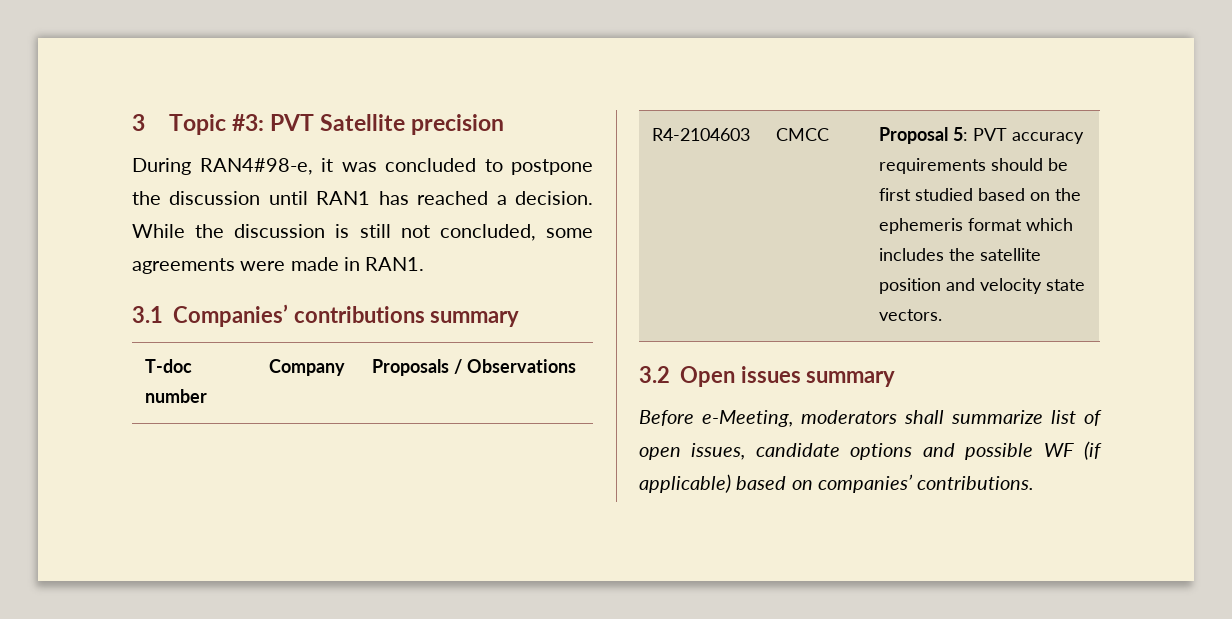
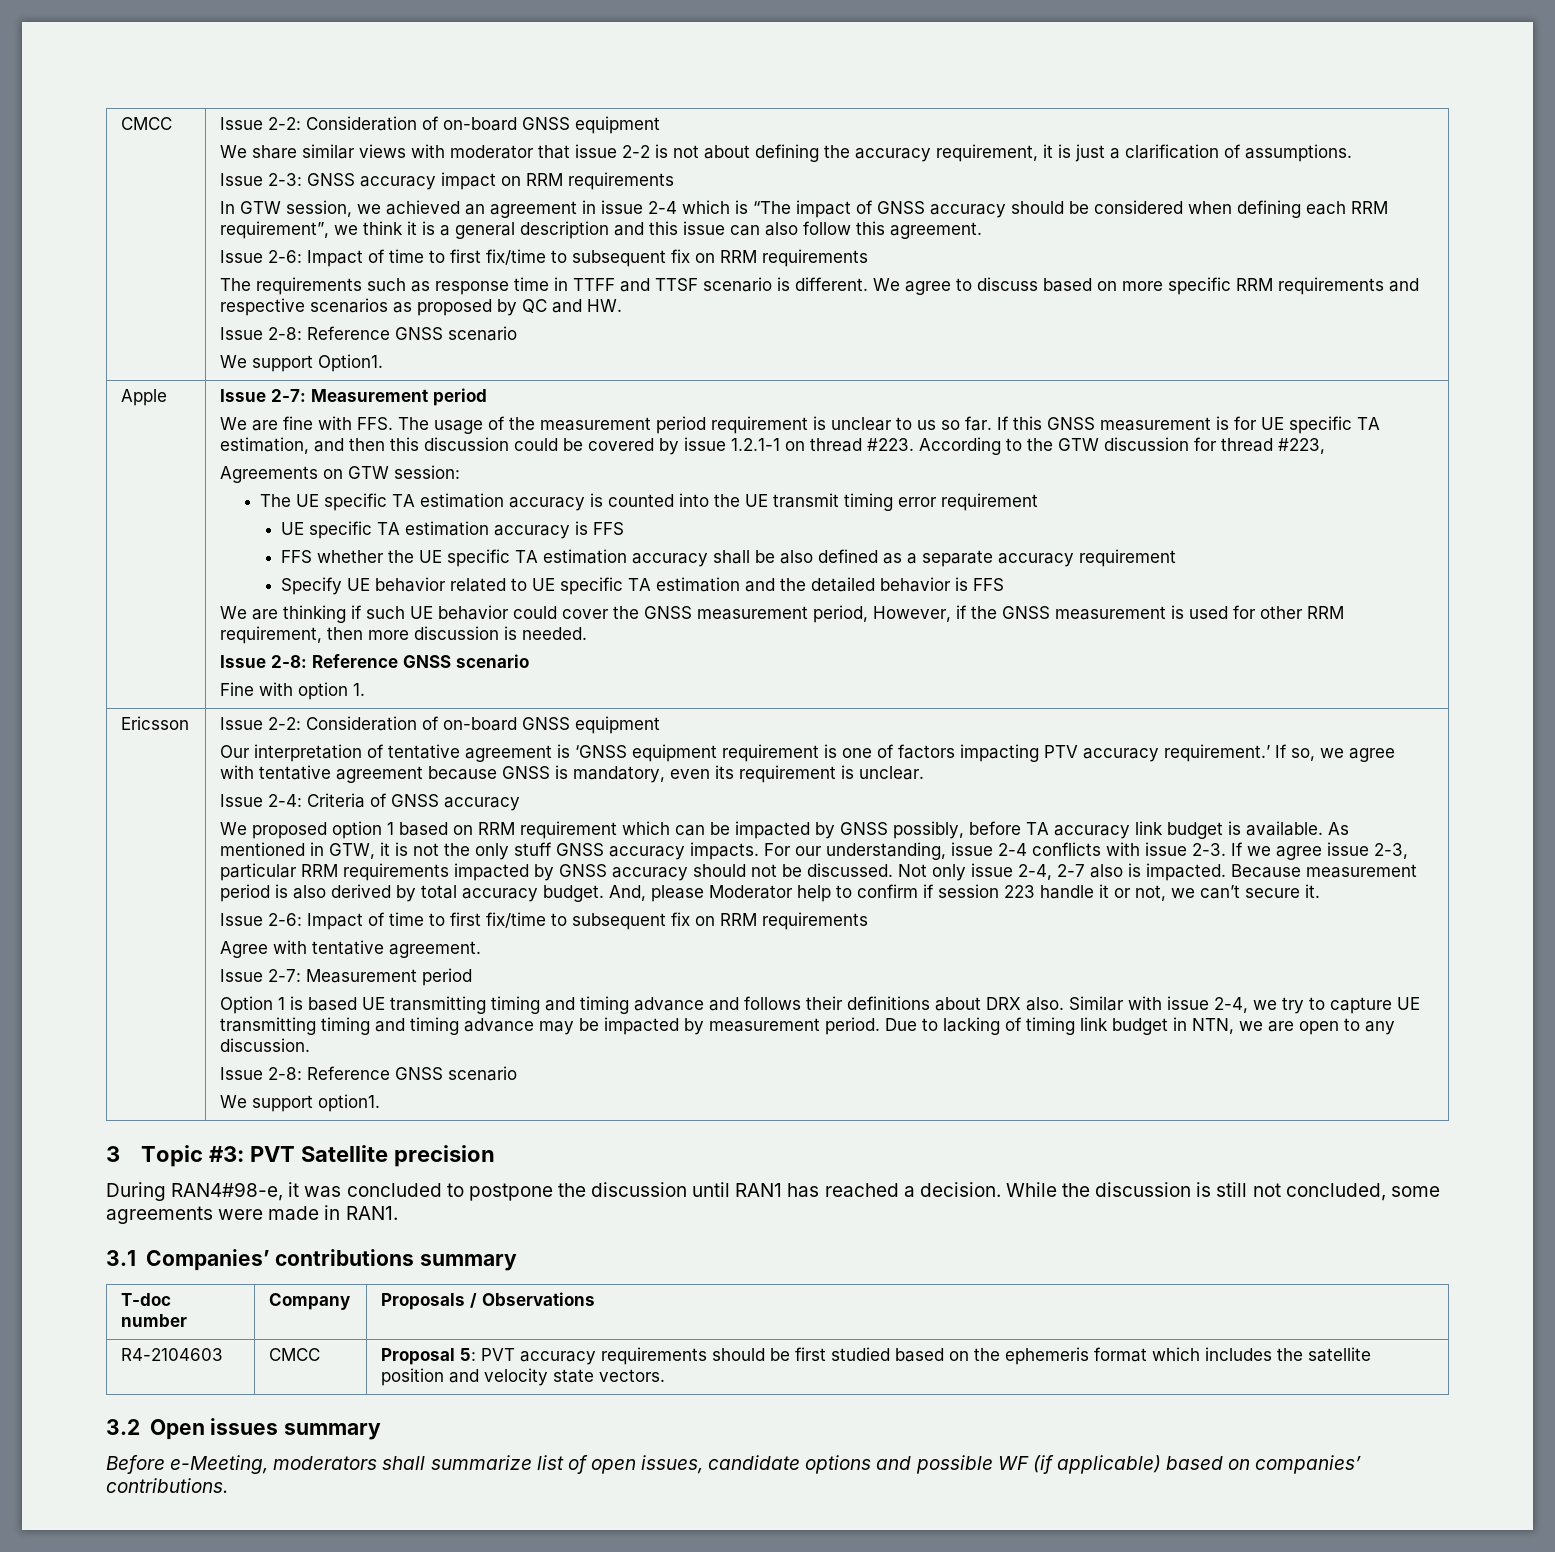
(132, 122) none -> [121,117,173,130] [220,116,661,134] [220,144,1353,162] [220,172,675,190] [220,200,1389,218] [220,221,983,239] [220,249,869,267] [220,277,1420,295] [220,298,623,316] [220,326,518,341] [220,354,384,372] [121,389,168,406] [220,388,488,406] [220,416,1381,434] [220,437,1326,455] [220,465,461,483] [259,493,1038,511] [281,521,625,539] [281,549,1177,567] [281,577,1005,595] [220,605,1345,623] [220,626,588,644] [220,654,530,668] [220,682,366,700] [121,716,190,730] [220,716,661,734] [220,744,1396,762] [220,765,925,783] [220,793,521,811] [220,821,1350,839] [220,842,1409,860] [220,863,1418,881] [220,884,1321,902] [220,912,869,930] [220,940,482,958] [220,968,473,986] [220,996,1421,1014] [220,1017,1396,1035] [220,1038,311,1052] [220,1066,518,1081] [220,1094,381,1112] CMCC | Issue 2-2: Consideration of on-board GNSS equipment // We share similar views with moderator that issue 2-2 is not about defining the accuracy requirement, it is just a clarification of assumptions. // Issue 2-3: GNSS accuracy impact on RRM requirements // In GTW session, we achieved an agreement in issue 2-4 which is “The impact of GNSS accuracy should be considered when defining each RRM requirement”, we think it is a general description and this issue can also follow this agreement. // Issue 2-6: Impact of time to first fix/time to subsequent fix on RRM requirements // The requirements such as response time in TTFF and TTSF scenario is different. We agree to discuss based on more specific RRM requirements and respective scenarios as proposed by QC and HW. // Issue 2-8: Reference GNSS scenario // We support Option1. // Apple | Issue 2-7: Measurement period // We are fine with FFS. The usage of the measurement period requirement is unclear to us so far. If this GNSS measurement is for UE specific TA estimation, and then this discussion could be covered by issue 1.2.1-1 on thread #223. According to the GTW discussion for thread #223, // Agreements on GTW session: // The UE specific TA estimation accuracy is counted into the UE transmit timing error requirement // UE specific TA estimation accuracy is FFS // FFS whether the UE specific TA estimation accuracy shall be also defined as a separate accuracy requirement // Specify UE behavior related to UE specific TA estimation and the detailed behavior is FFS // We are thinking if such UE behavior could cover the GNSS measurement period, However, if the GNSS measurement is used for other RRM requirement, then more discussion is needed. // Issue 2-8: Reference GNSS scenario // Fine with option 1. // Ericsson | Issue 2-2: Consideration of on-board GNSS equipment // Our interpretation of tentative agreement is ‘GNSS equipment requirement is one of factors impacting PTV accuracy requirement.’ If so, we agree with tentative agreement because GNSS is mandatory, even its requirement is unclear. // Issue 2-4: Criteria of GNSS accuracy // We proposed option 1 based on RRM requirement which can be impacted by GNSS possibly, before TA accuracy link budget is available. As mentioned in GTW, it is not the only stuff GNSS accuracy impacts. For our understanding, issue 2-4 conflicts with issue 2-3. If we agree issue 2-3, particular RRM requirements impacted by GNSS accuracy should not be discussed. Not only issue 2-4, 2-7 also is impacted. Because measurement period is also derived by total accuracy budget. And, please Moderator help to confirm if session 223 handle it or not, we can’t secure it. // Issue 2-6: Impact of time to first fix/time to subsequent fix on RRM requirements // Agree with tentative agreement. // Issue 2-7: Measurement period // Option 1 is based UE transmitting timing and timing advance and follows their definitions about DRX also. Similar with issue 2-4, we try to capture UE transmitting timing and timing advance may be impacted by measurement period. Due to lacking of timing link budget in NTN, we are open to any discussion. // Issue 2-8: Reference GNSS scenario // We support option1. //

